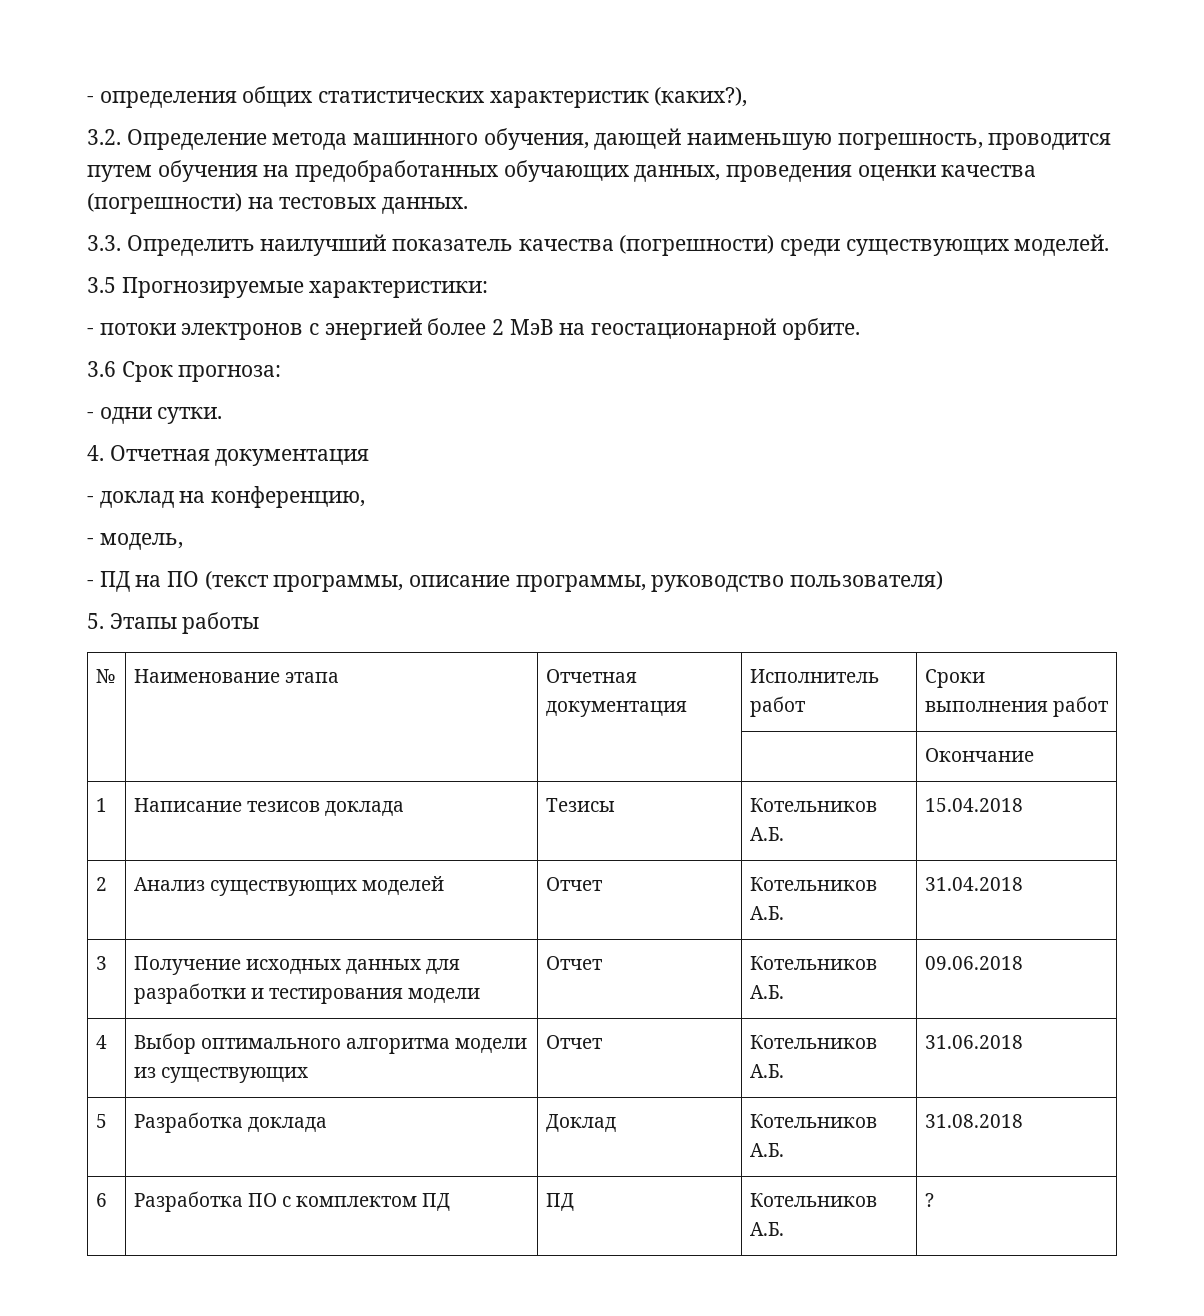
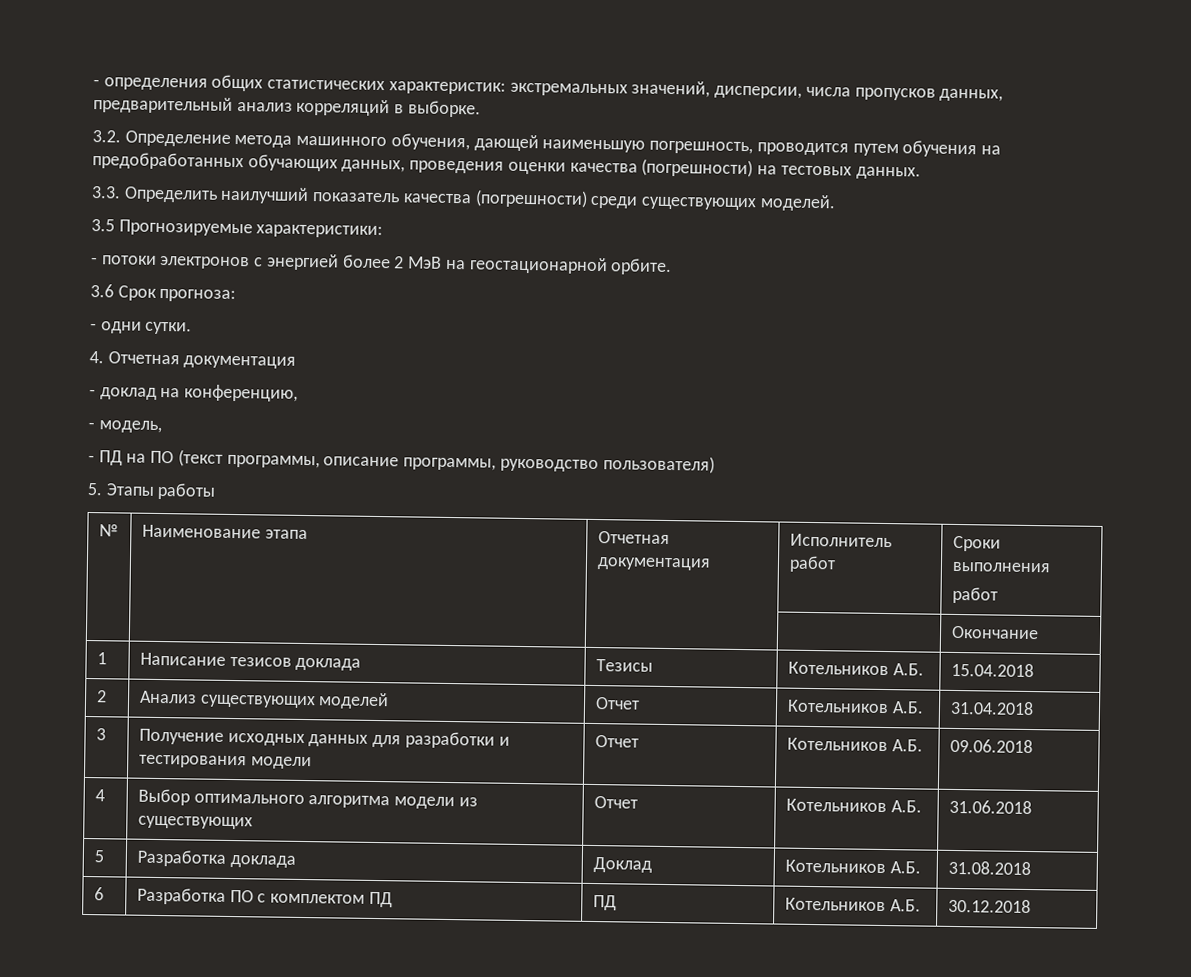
[489,87,748,108] характеристик (каких?), -> [388,80,1004,102] [93,96,481,118] характеристик: экстремальных значений, дисперсии, числа пропусков данных, предварительный анализ корреляций в выборке.
(1048, 706) none -> (1052, 567) //
[924,1193,934,1207] ? -> [948,898,1032,914] 30.12.2018

